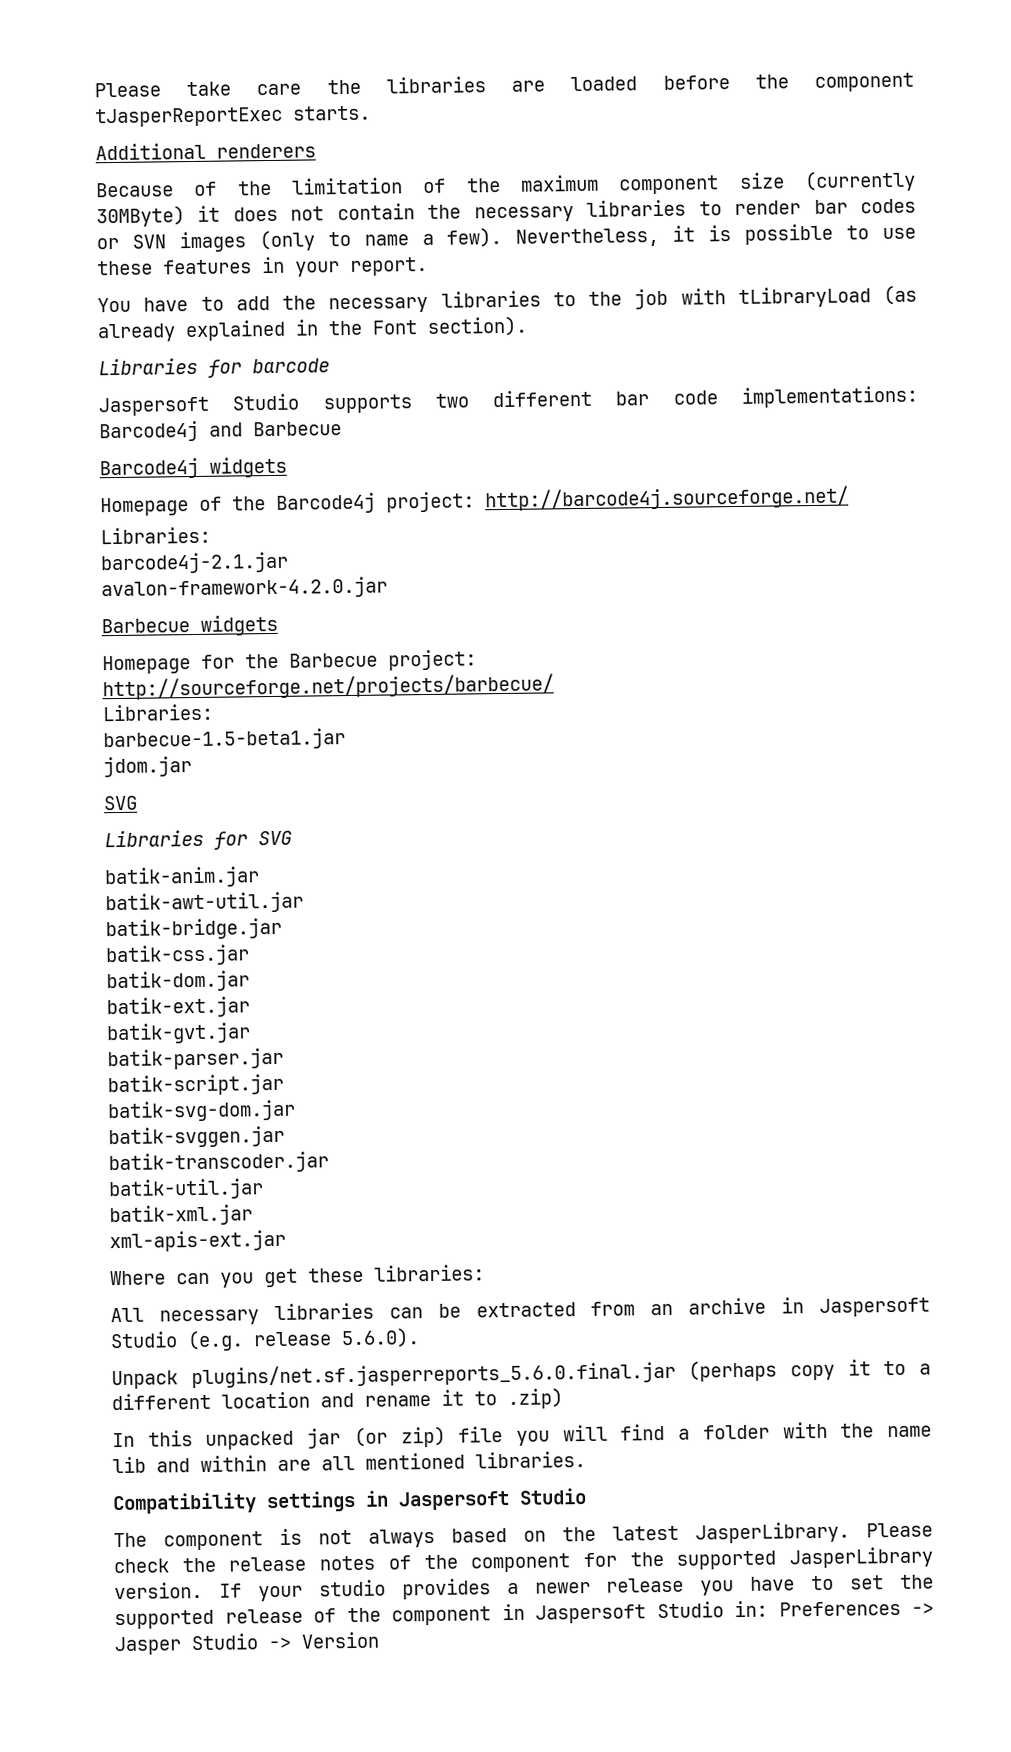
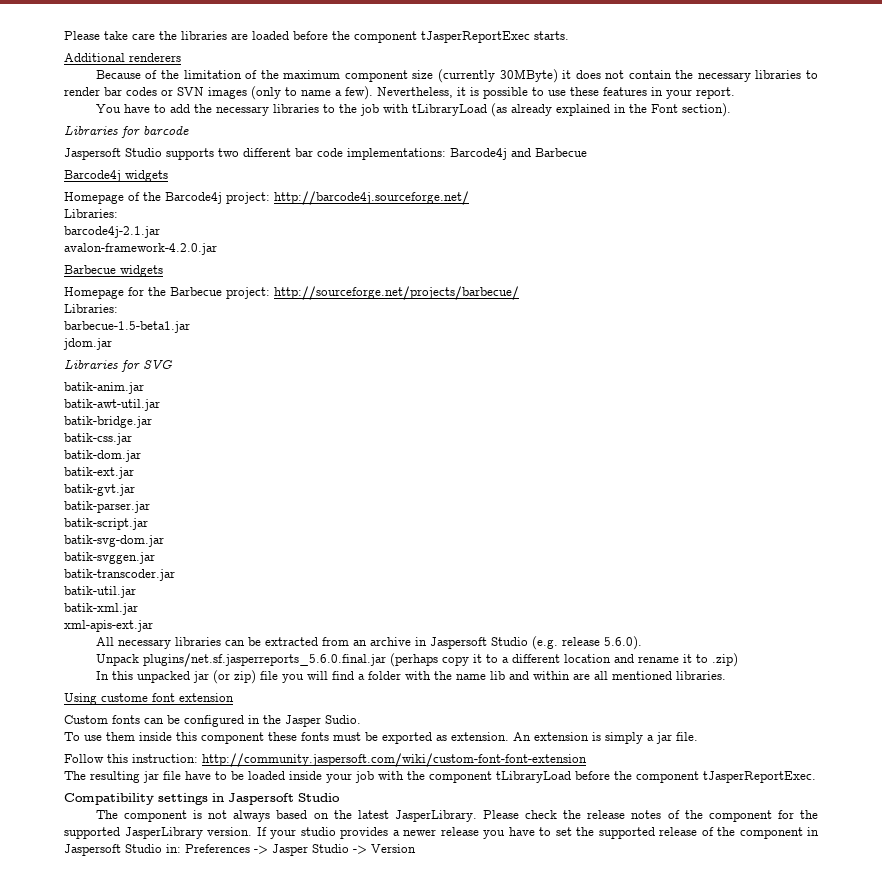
[103,795,138,811] // SVG -> (112, 344) none
[110,1264,485,1288] // Where can you get these libraries: -> (153, 626) none
(586, 1460) none -> [64,693,234,705] [64,715,361,727] [64,732,698,744] [64,753,587,767] [64,771,816,783] // Using custome font extension // Custom fonts can be configured in the Jasper Sudio. // To use them inside this component these fonts must be exported as extension. An extension is simply a jar file. // Follow this instruction: http://community.jaspersoft.com/wiki/custom-font-font-extension // The resulting jar file have to be loaded inside your job with the component tLibraryLoad before the component tJasperReportExec.

